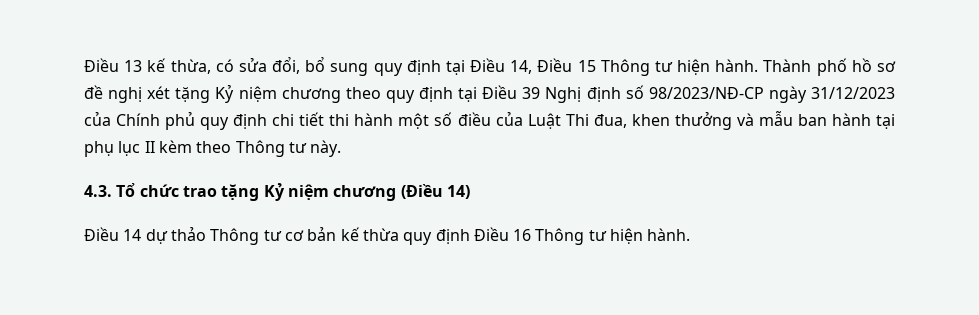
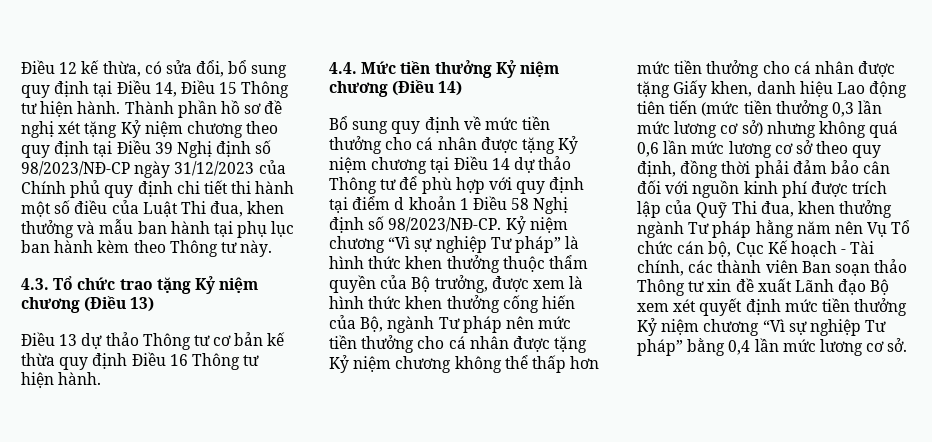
[84,58,143,72] Điều 13 -> [21,60,78,74] Điều 12
[816,58,847,76] phố -> [177,100,217,118] phần
[144,141,155,153] II -> [21,240,94,253] ban hành
[446,185,470,199] [84,227,142,241] 14) // Điều 14 -> [130,297,155,312] [21,332,78,346] 13) // Điều 13
(691, 234) none -> [329,60,559,78] [329,80,463,97] [329,116,551,134] [329,136,579,154] [329,156,572,174] [329,176,585,194] [329,196,569,214] [329,216,568,234] [329,236,580,253] [329,255,588,273] [329,275,584,293] [329,295,575,313] [329,315,572,333] [329,335,588,353] [329,355,600,373] [637,60,896,78] [637,80,908,98] [637,100,883,118] [637,120,899,138] [637,140,882,158] [637,160,891,178] [637,180,888,198] [637,200,893,218] [637,220,911,238] [637,240,875,257] [637,259,908,276] [637,278,890,296] [637,298,908,316] [637,318,887,336] [637,338,908,356] // 4.4. Mức tiền thưởng Kỷ niệm chương (Điều 14) // Bổ sung quy định về mức tiền thưởng cho cá nhân được tặng Kỷ niệm chương tại Điều 14 dự thảo Thông tư để phù hợp với quy định tại điểm d khoản 1 Điều 58 Nghị định số 98/2023/NĐ-CP. Kỷ niệm chương “Vì sự nghiệp Tư pháp” là hình thức khen thưởng thuộc thẩm quyền của Bộ trưởng, được xem là hình thức khen thưởng cống hiến của Bộ, ngành Tư pháp nên mức tiền thưởng cho cá nhân được tặng Kỷ niệm chương không thể thấp hơn mức tiền thưởng cho cá nhân được tặng Giấy khen, danh hiệu Lao động tiên tiến (mức tiền thưởng 0,3 lần mức lương cơ sở) nhưng không quá 0,6 lần mức lương cơ sở theo quy định, đồng thời phải đảm bảo cân đối với nguồn kinh phí được trích lập của Quỹ Thi đua, khen thưởng ngành Tư pháp hằng năm nên Vụ Tổ chức cán bộ, Cục Kế hoạch - Tài chính, các thành viên Ban soạn thảo Thông tư xin đề xuất Lãnh đạo Bộ xem xét quyết định mức tiền thưởng Kỷ niệm chương “Vì sự nghiệp Tư pháp” bằng 0,4 lần mức lương cơ sở.

